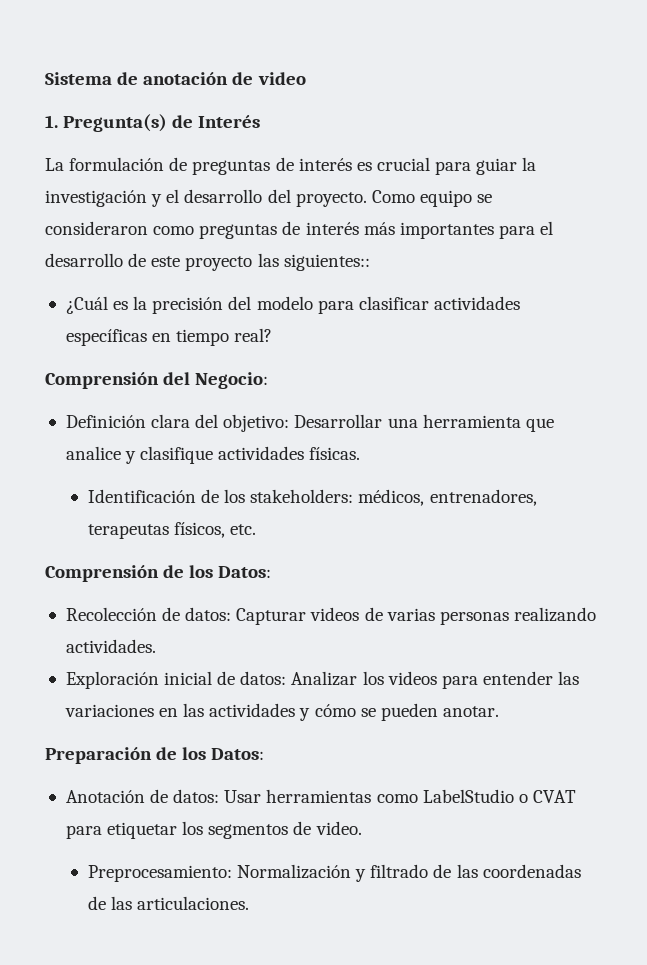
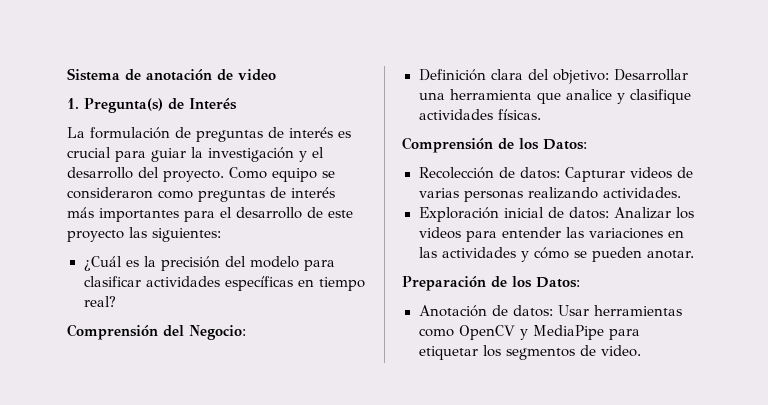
[283,254,370,271] siguientes:: -> [152,228,221,242] siguientes:
[87,489,537,506] [87,522,257,539] // Identificación de los stakeholders: médicos, entrenadores, terapeutas físicos, etc. -> (541, 114) none
[422,789,576,803] LabelStudio o CVAT -> [458,325,604,340] OpenCV y MediaPipe
[87,864,581,882] [87,896,250,910] // Preprocesamiento: Normalización y filtrado de las coordenadas de las articulaciones. -> (641, 351) none

